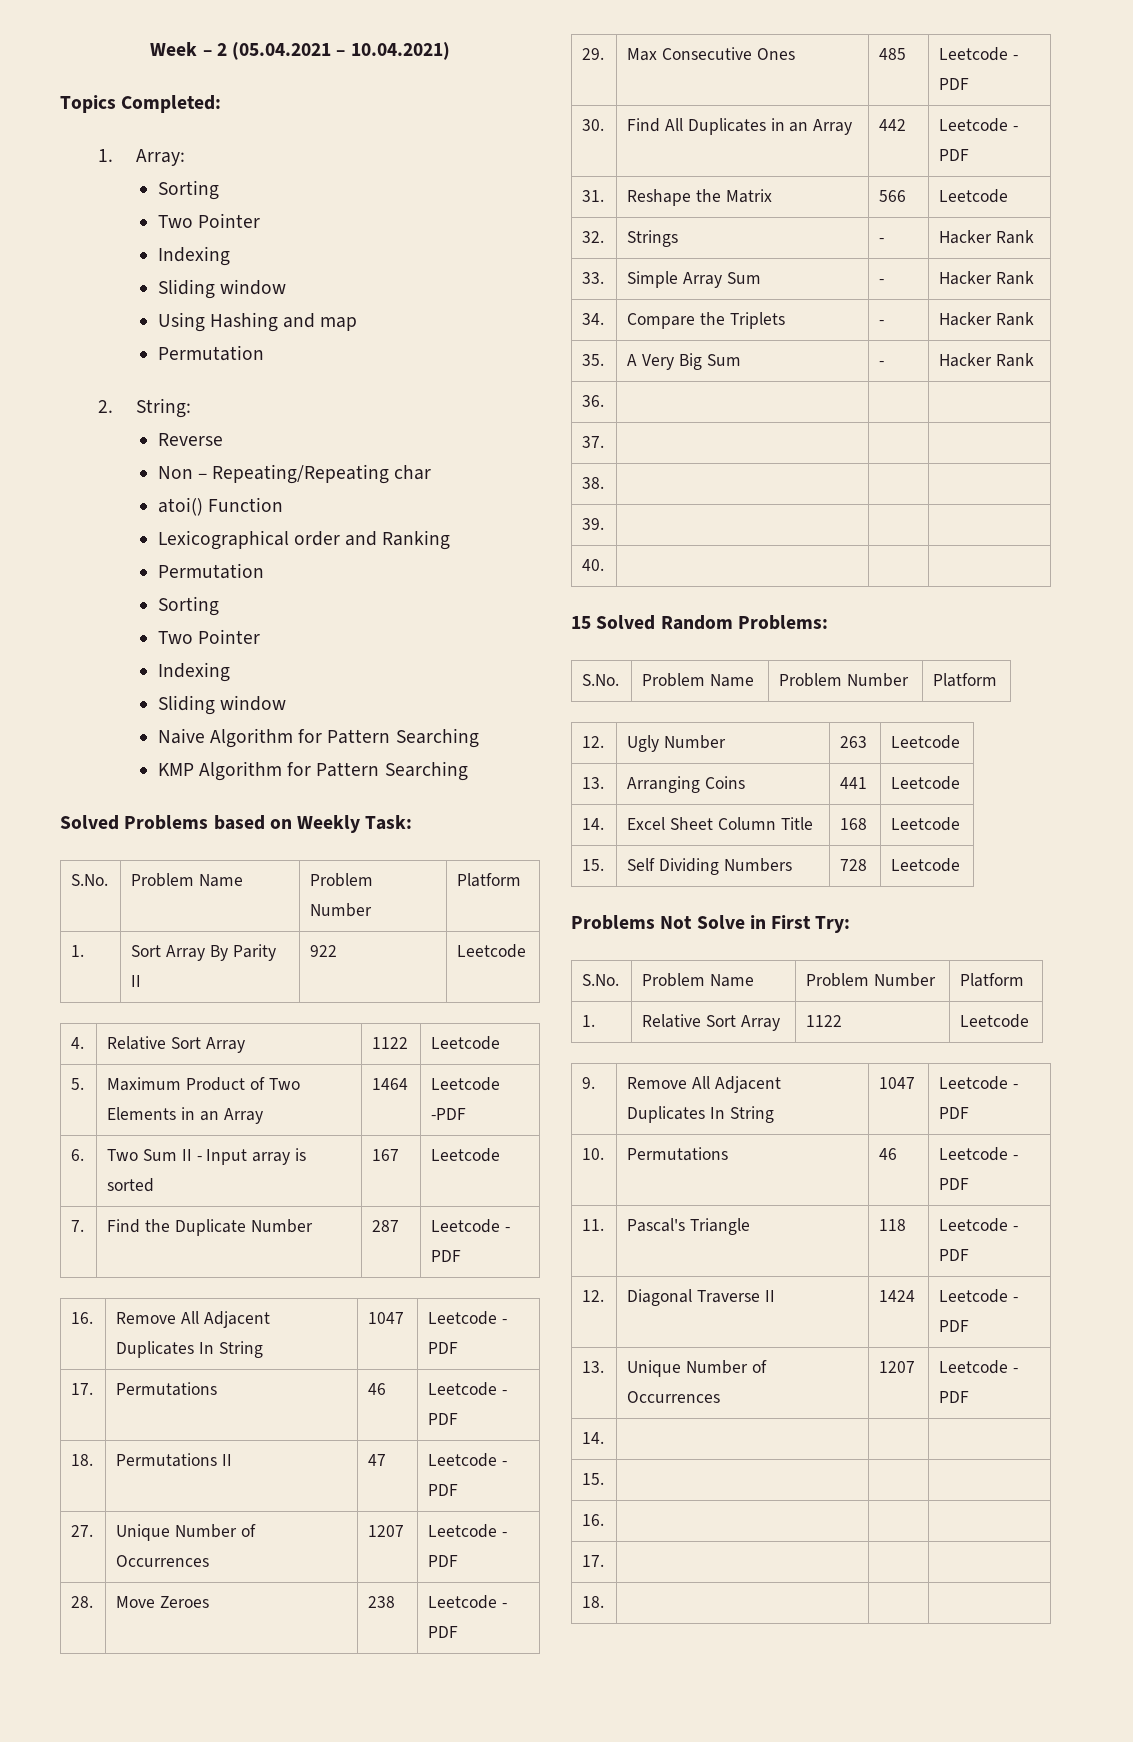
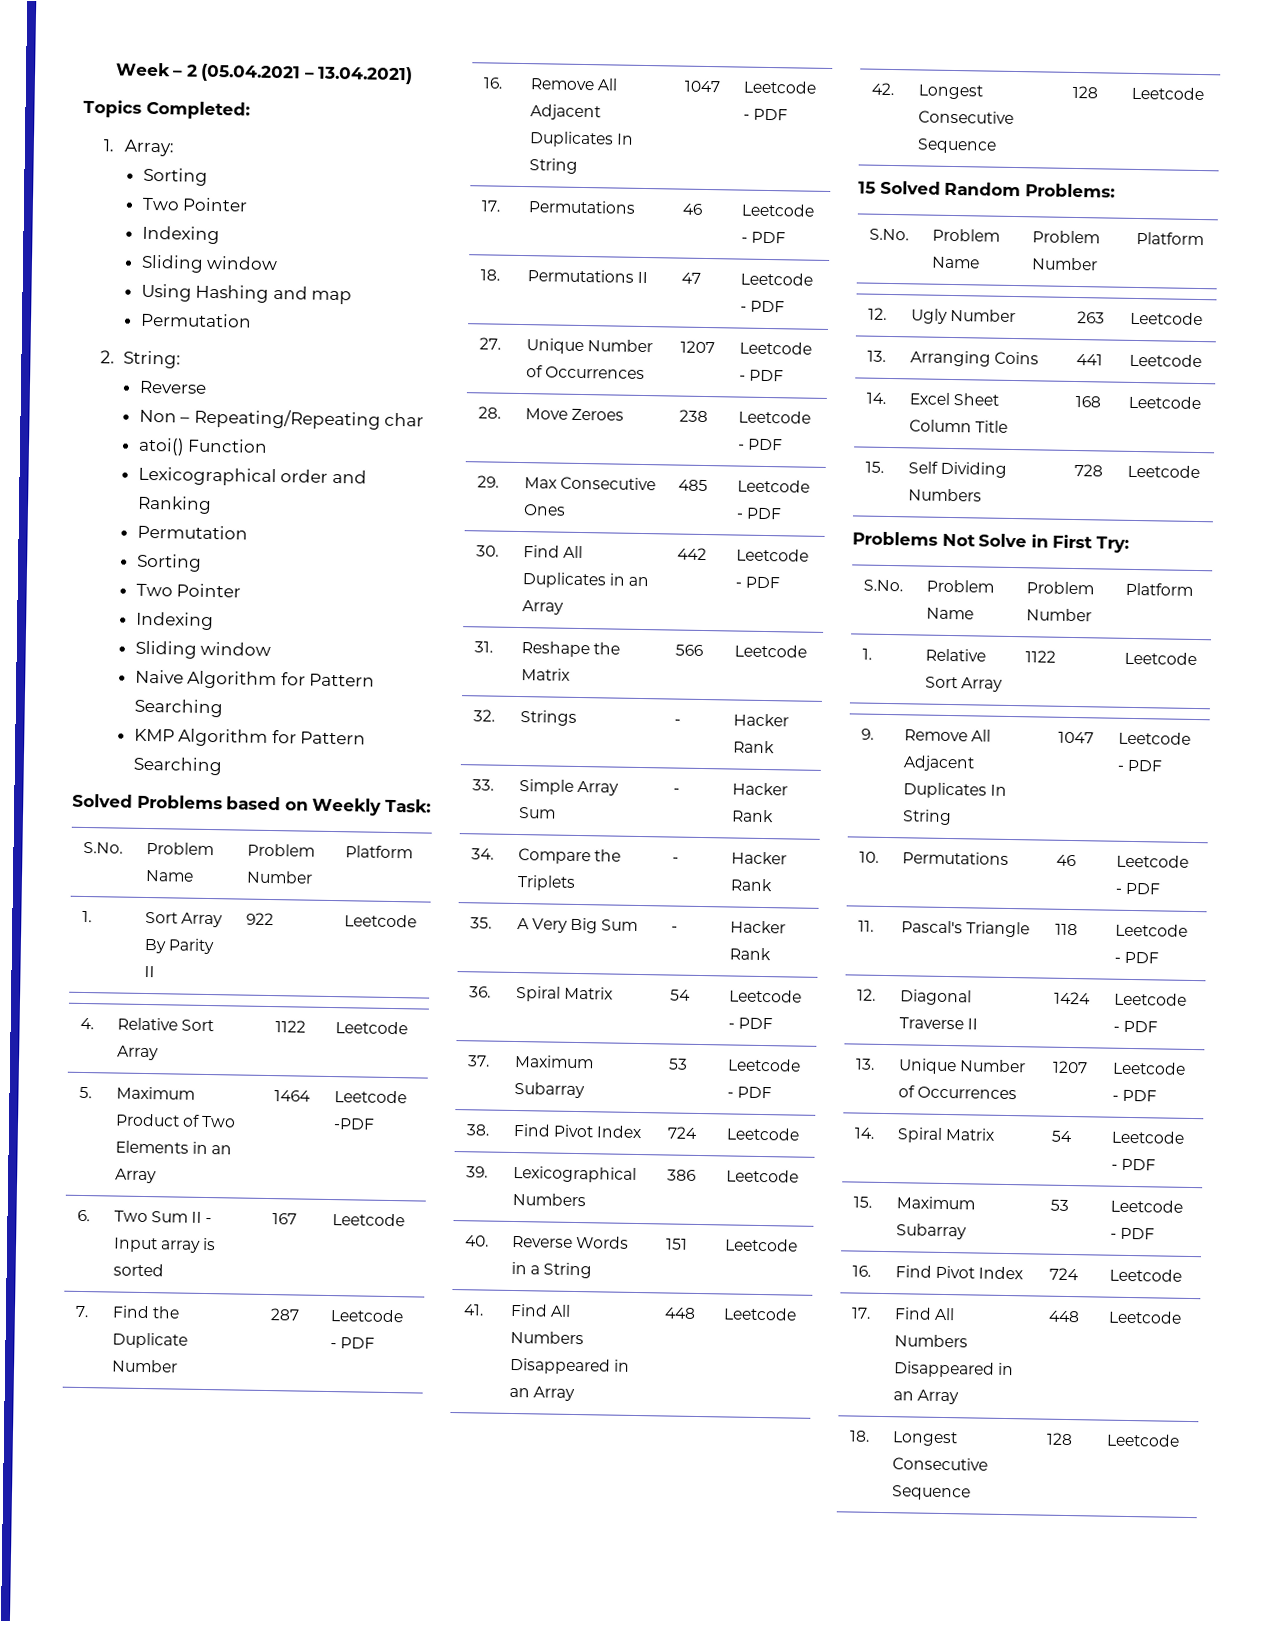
[350,42,450,60] 10.04.2021) -> [317,65,414,85] 13.04.2021)
[582,436,605,448] [582,477,605,489] [582,518,605,530] [582,559,605,571] | | // 37. | | | // 38. | | | // 39. | | | // 40. | | | -> [515,985,613,1002] [669,989,691,1001] [728,989,802,1003] [727,1017,773,1030] [466,1055,490,1067] [513,1054,594,1069] [513,1081,585,1099] [667,1058,688,1070] [726,1058,801,1072] [726,1086,772,1099] [465,1124,490,1136] [512,1123,643,1139] [666,1126,698,1139] [725,1127,800,1141] [465,1166,488,1178] [512,1165,637,1183] [511,1192,586,1207] [666,1169,696,1181] [725,1169,799,1183] [464,1235,489,1247] [511,1235,629,1249] [510,1261,593,1279] [665,1238,688,1250] [724,1238,798,1252] [462,1304,484,1316] [509,1303,571,1317] [509,1330,584,1345] [509,1357,630,1375] [508,1386,575,1402] [663,1307,696,1319] [722,1307,797,1321] [870,82,895,96] [917,84,983,100] [917,110,1014,124] [916,138,997,154] [1071,85,1098,99] [1130,86,1204,101] Spiral Matrix | 54 | Leetcode - PDF // 37. | Maximum Subarray | 53 | Leetcode - PDF // 38. | Find Pivot Index | 724 | Leetcode // 39. | Lexicographical Numbers | 386 | Leetcode // 40. | Reverse Words in a String | 151 | Leetcode // 41. | Find All Numbers Disappeared in an Array | 448 | Leetcode // 42. | Longest Consecutive Sequence | 128 | Leetcode
[582,1473,605,1485] [582,1514,605,1526] [582,1555,605,1567] [582,1596,605,1608] | | // 15. | | | // 16. | | | // 17. | | | // 18. | | | -> [896,1127,995,1143] [1050,1130,1073,1143] [1110,1130,1185,1144] [1110,1158,1156,1171] [852,1196,872,1208] [895,1196,975,1210] [895,1223,967,1240] [1049,1199,1069,1212] [1109,1199,1183,1213] [1109,1227,1155,1240] [851,1265,871,1277] [894,1265,1024,1280] [1048,1267,1079,1281] [1108,1268,1182,1282] [850,1307,871,1319] [893,1307,955,1321] [893,1334,968,1348] [893,1361,1014,1378] [892,1389,959,1405] [1047,1310,1080,1323] [1107,1310,1182,1324] [848,1430,870,1442] [891,1431,958,1447] [891,1457,988,1471] [891,1485,971,1501] [1045,1432,1073,1446] [1105,1433,1180,1447] Spiral Matrix | 54 | Leetcode - PDF // 15. | Maximum Subarray | 53 | Leetcode - PDF // 16. | Find Pivot Index | 724 | Leetcode // 17. | Find All Numbers Disappeared in an Array | 448 | Leetcode // 18. | Longest Consecutive Sequence | 128 | Leetcode

